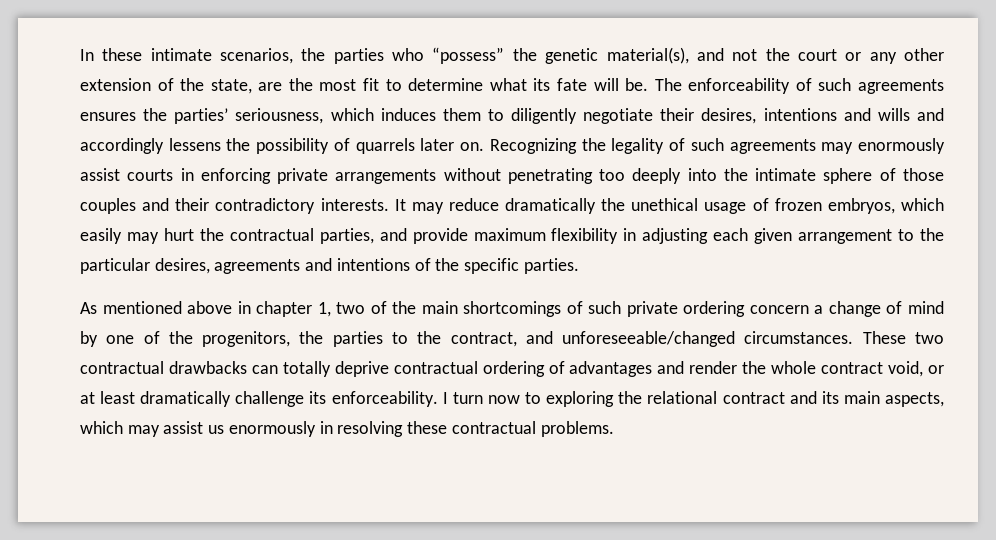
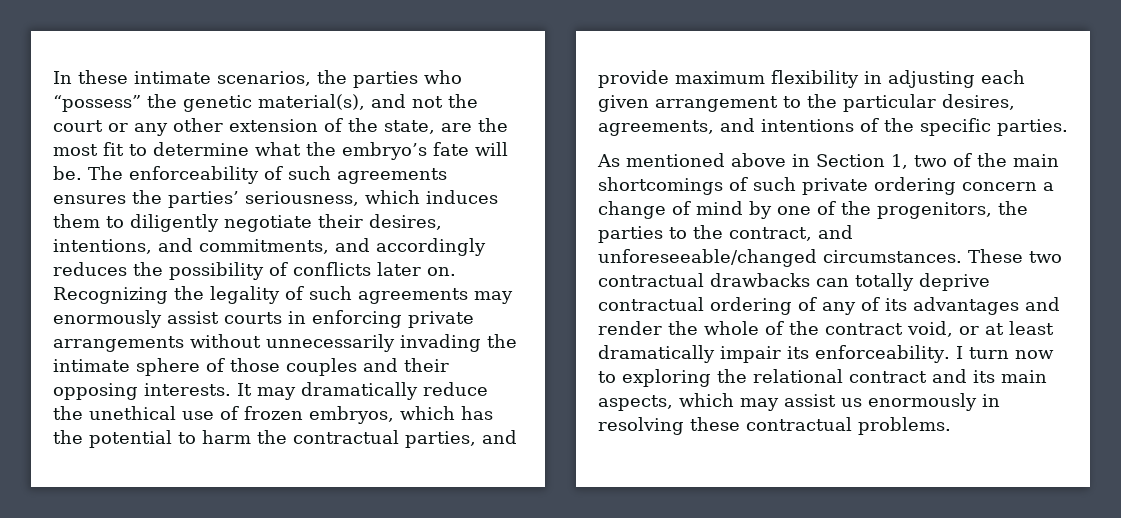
[533,78,551,91] its -> [306,142,427,160] the embryo’s
[763,108,910,121] intentions and wills -> [53,238,329,254] intentions, and commitments,
[168,138,221,151] lessens -> [53,262,127,276] reduces
[355,138,415,154] quarrels -> [293,262,371,276] conflicts
[507,168,717,184] penetrating too deeply into -> [266,334,481,352] unnecessarily invading
[215,198,316,214] contradictory -> [53,383,138,400] opposing
[448,198,597,214] reduce dramatically -> [301,382,488,400] dramatically reduce
[704,202,747,214] usage -> [182,411,214,420] use
[80,228,194,244] easily may hurt -> [461,406,493,420] [53,430,251,448] has the potential to harm
[214,259,301,274] agreements -> [598,120,714,136] agreements,
[256,301,313,317] chapter -> [816,154,885,167] Section
(565, 367) none -> [822,297,907,315] any of its
(817, 367) none -> [765,321,819,335] of the
[235,391,305,407] challenge -> [720,346,781,363] impair

